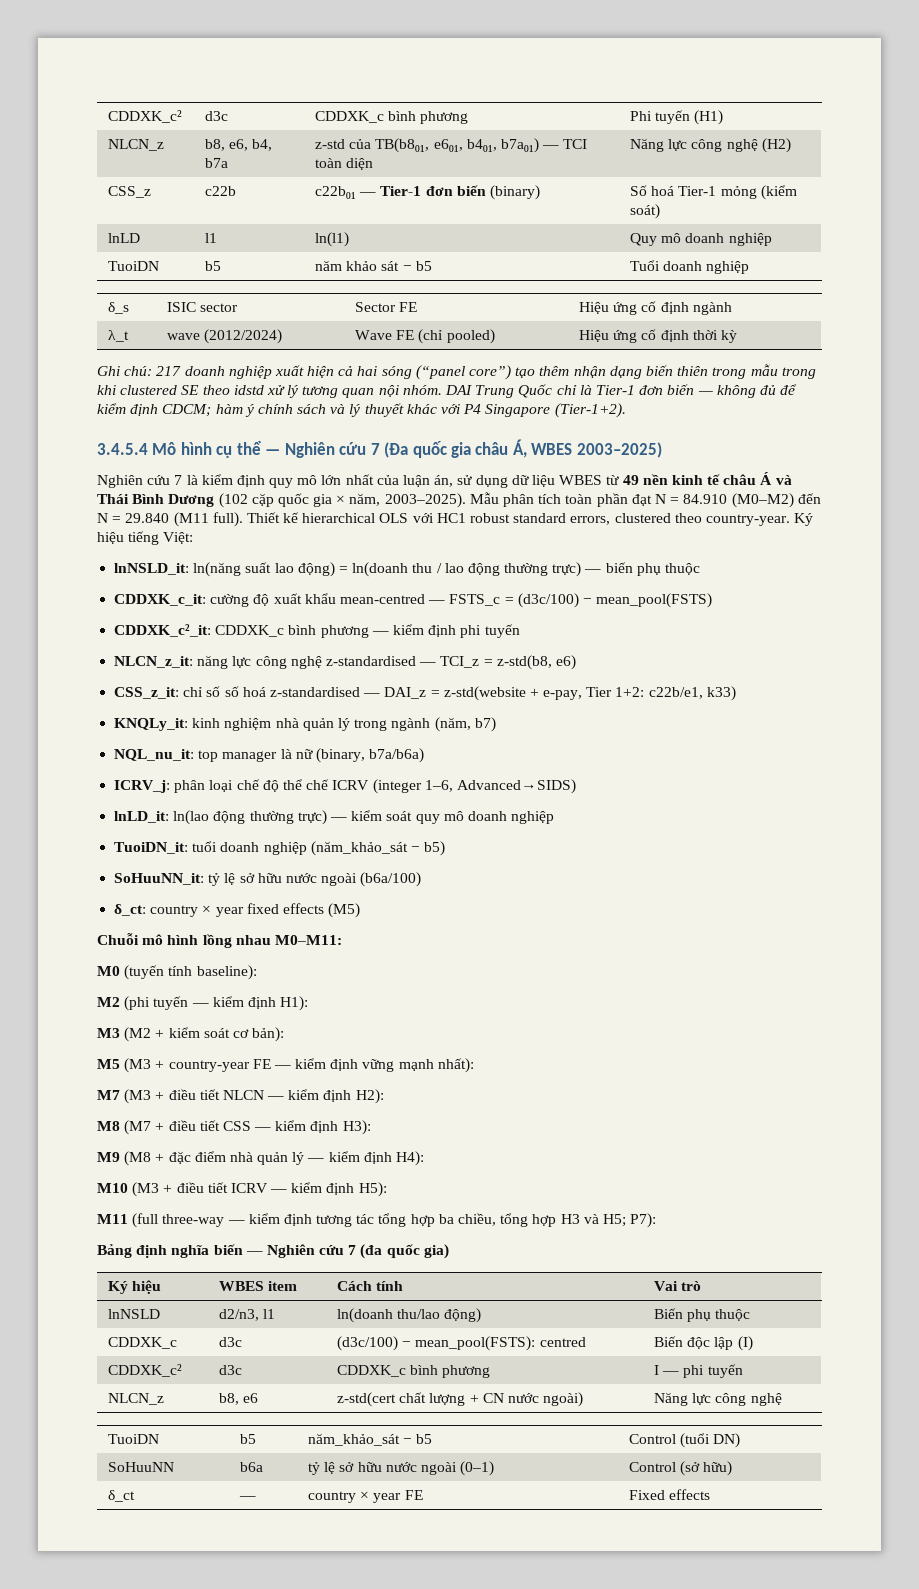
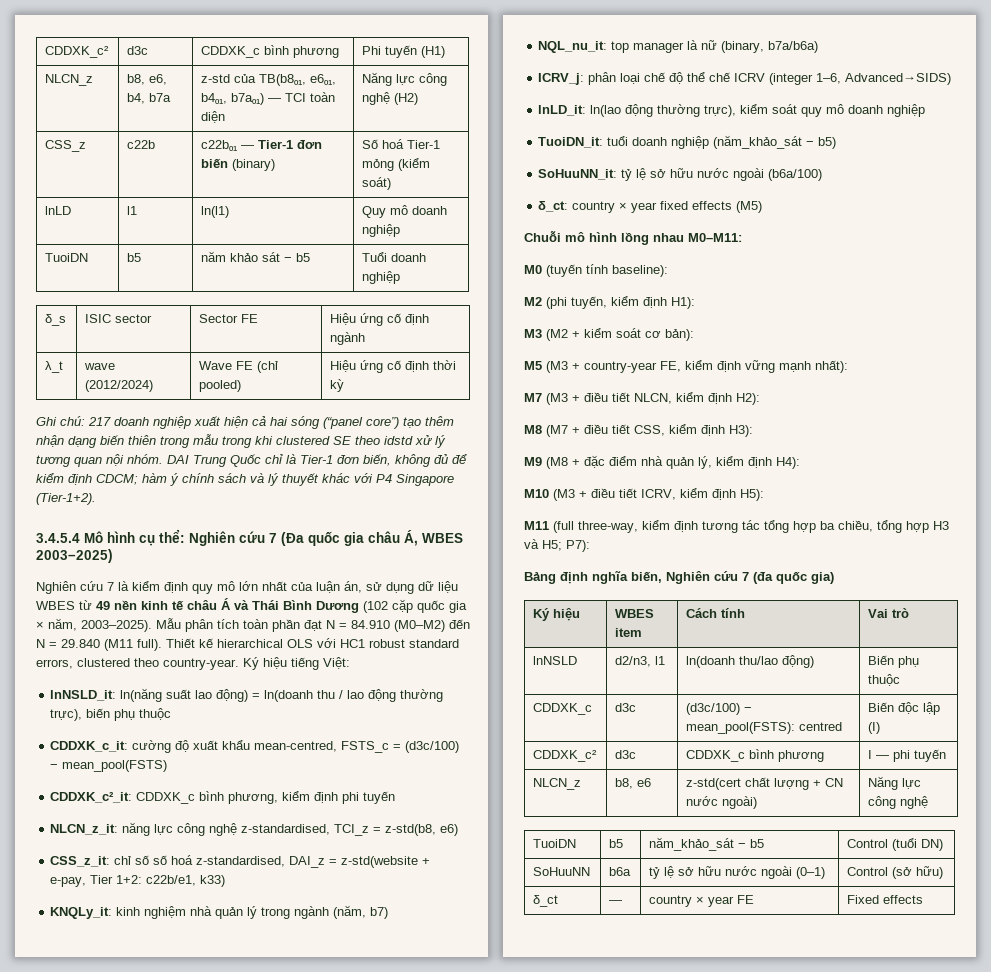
[667,384,713,395] biến — -> [363,454,391,466] biến,
[236,441,281,455] thể — -> [159,529,185,543] thể:
[552,562,602,577] trực) — -> [50,709,83,721] trực),
[339,594,446,604] mean-centred — -> [254,741,338,752] mean-centred,
[320,625,389,638] phương — -> [228,792,279,804] phương,
[325,656,437,666] z-standardised — -> [241,824,331,835] z-standardised,
[269,687,381,697] z-standardised — -> [196,856,286,867] z-standardised,
[297,810,347,825] trực) — -> [704,105,737,117] trực),
[153,996,209,1010] tuyến — -> [571,296,607,309] tuyến,
[252,1059,291,1069] FE — -> [660,361,681,372] FE,
[222,1090,285,1100] NLCN — -> [634,393,672,404] NLCN,
[222,1121,272,1131] CSS — -> [634,425,665,436] CSS,
[292,1152,325,1165] lý — -> [698,456,712,469] lý,
[230,1183,288,1193] ICRV — -> [641,489,676,500] ICRV,
[162,1214,245,1227] three-way — -> [578,521,638,533] three-way,
[213,1244,263,1255] biến — -> [631,571,662,583] biến,

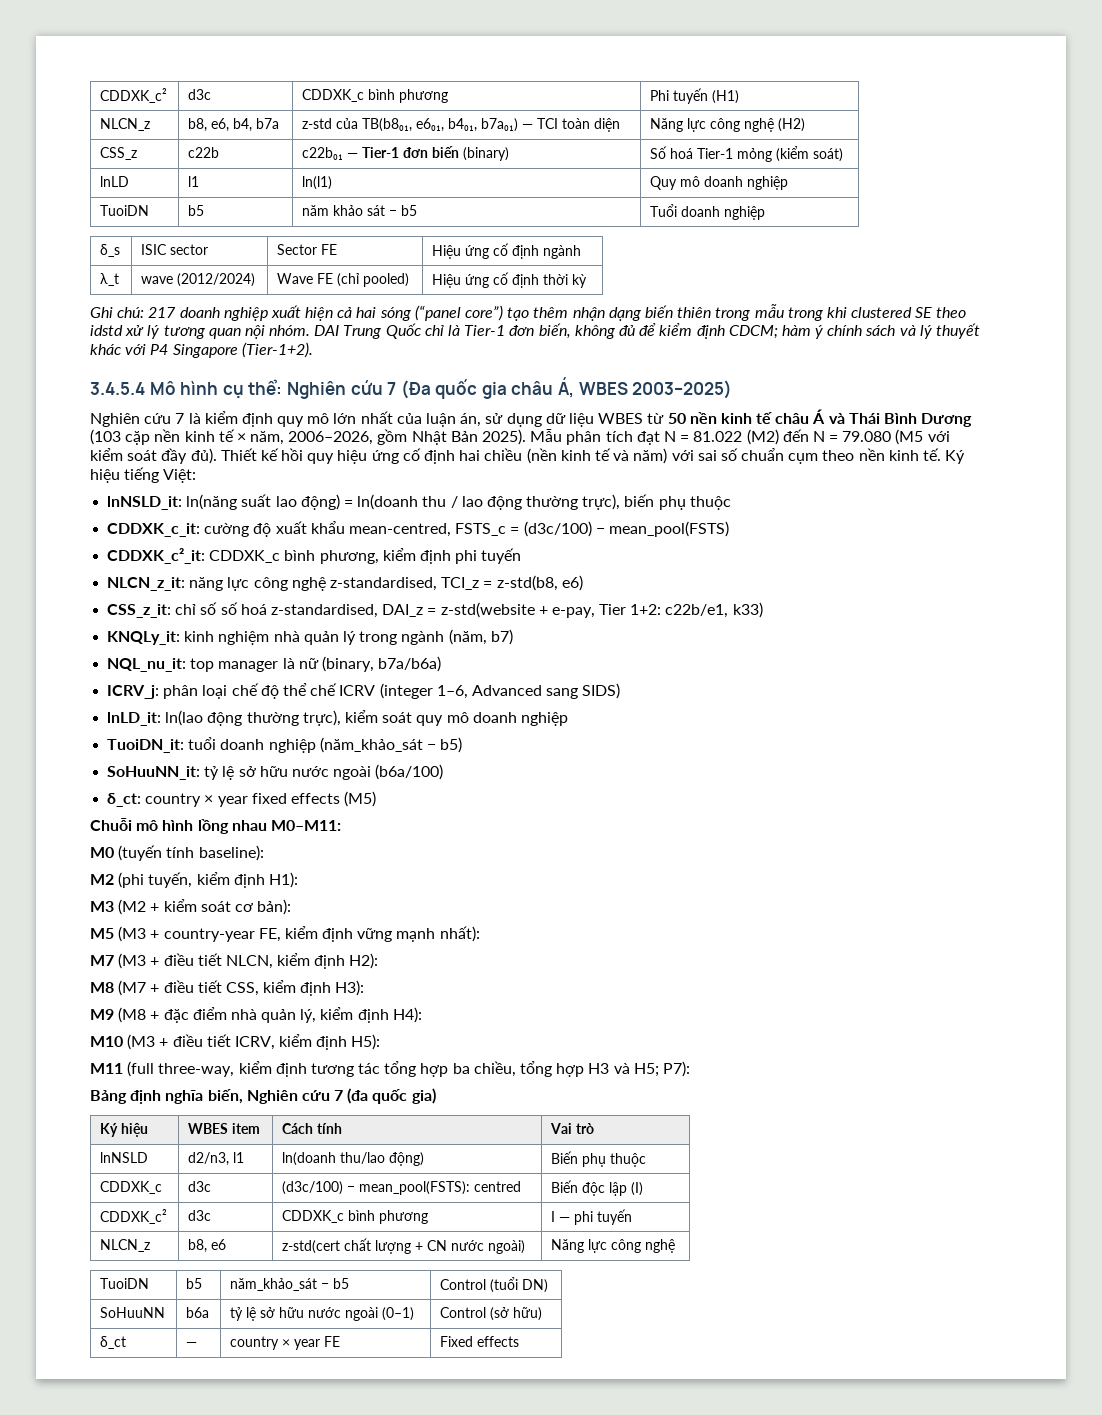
[96,601,110,610] 49 -> [667,413,686,424] 50
[363,599,467,613] [36,618,152,632] (102 cặp quốc gia × năm, 2003–2025). -> [90,429,527,445] (103 cặp nền kinh tế × năm, 2006–2026, gồm Nhật Bản 2025).
[243,619,300,632] toàn phần -> (633, 436) none
[351,620,445,632] 84.910 (M0–M2) -> [693,429,779,445] 81.022 (M2)
[61,638,459,651] [36,658,239,670] 29.840 (M11 full). Thiết kế hierarchical OLS với HC1 robust standard errors, clustered theo country-year. -> [842,429,950,445] [90,448,941,464] 79.080 (M5 với kiểm soát đầy đủ). Thiết kế hồi quy hiệu ứng cố định hai chiều (nền kinh tế và năm) với sai số chuẩn cụm theo nền kinh tế.
[845,73,952,85] Advanced→SIDS) -> [471,683,621,699] Advanced sang SIDS)

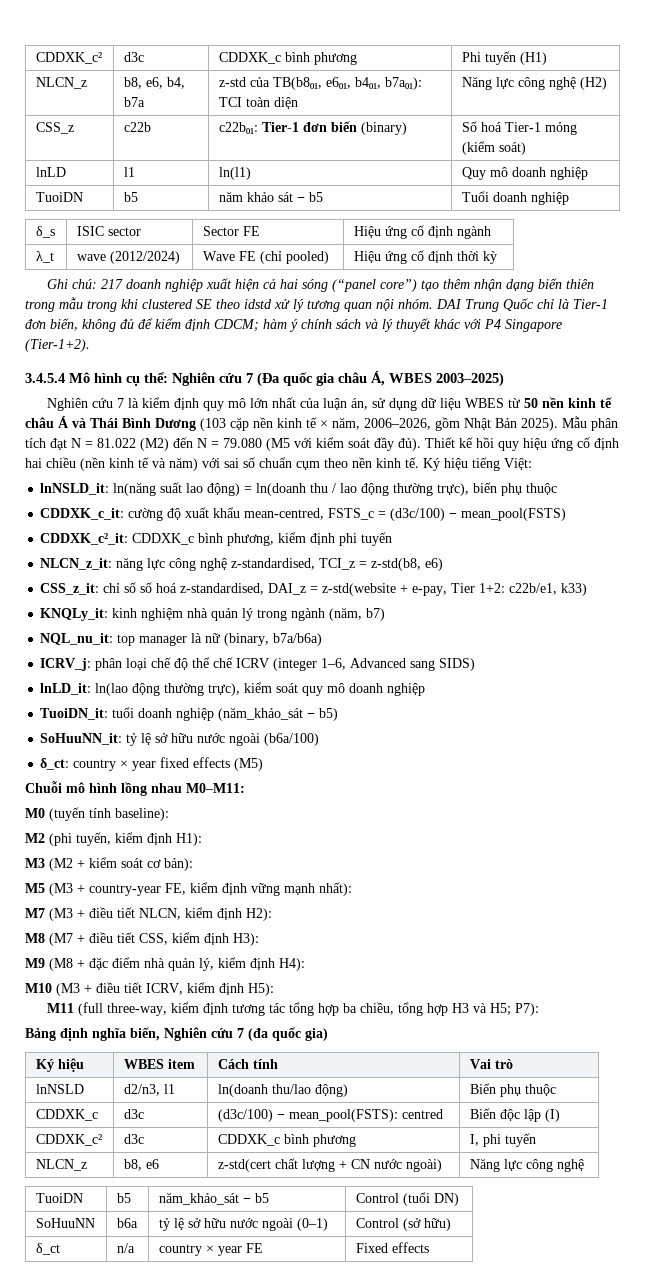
[481,118,534,132] b7a₀₁) — -> [384,77,422,90] b7a₀₁):
[302,147,359,160] c22b₀₁ — -> [218,122,258,134] c22b₀₁:
[551,1211,571,1222] I — -> [469,1134,479,1146] I,
[186,1342,198,1347] — -> [116,1243,135,1253] n/a

